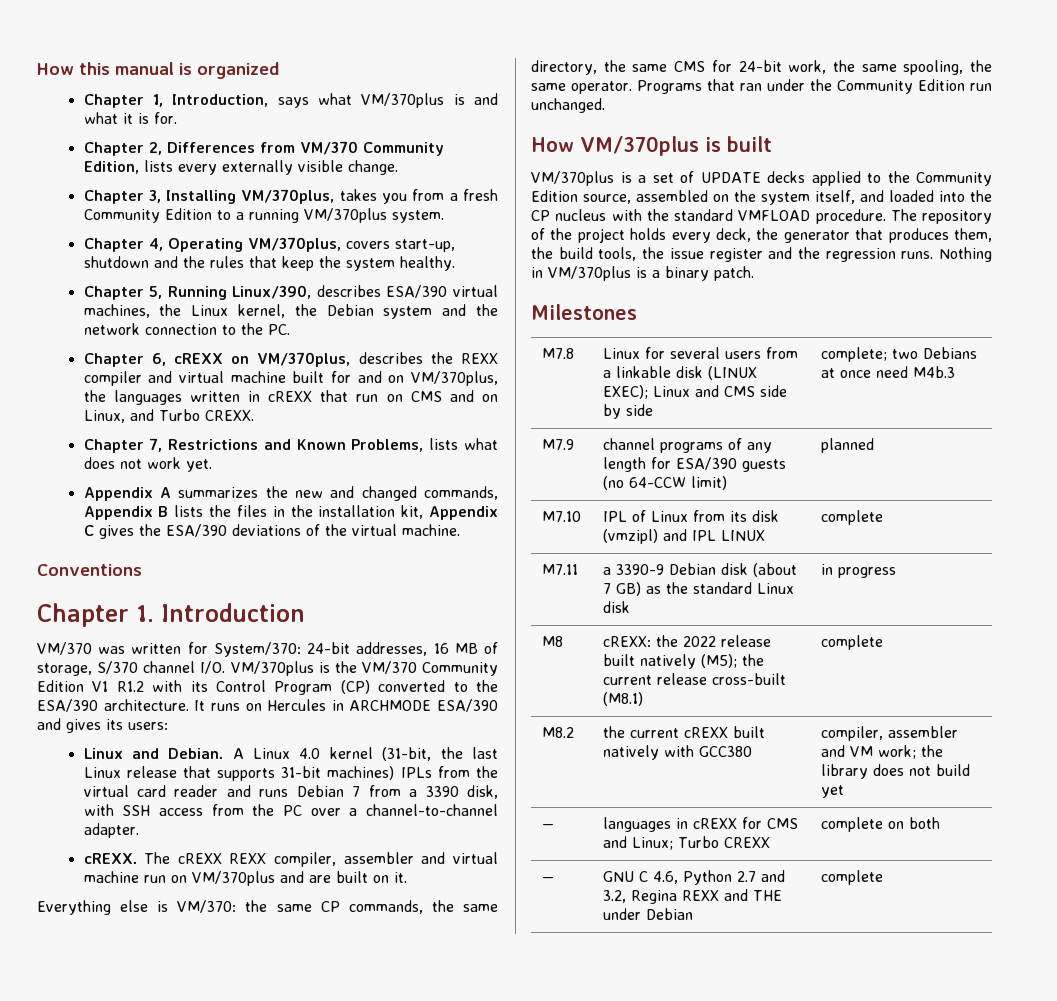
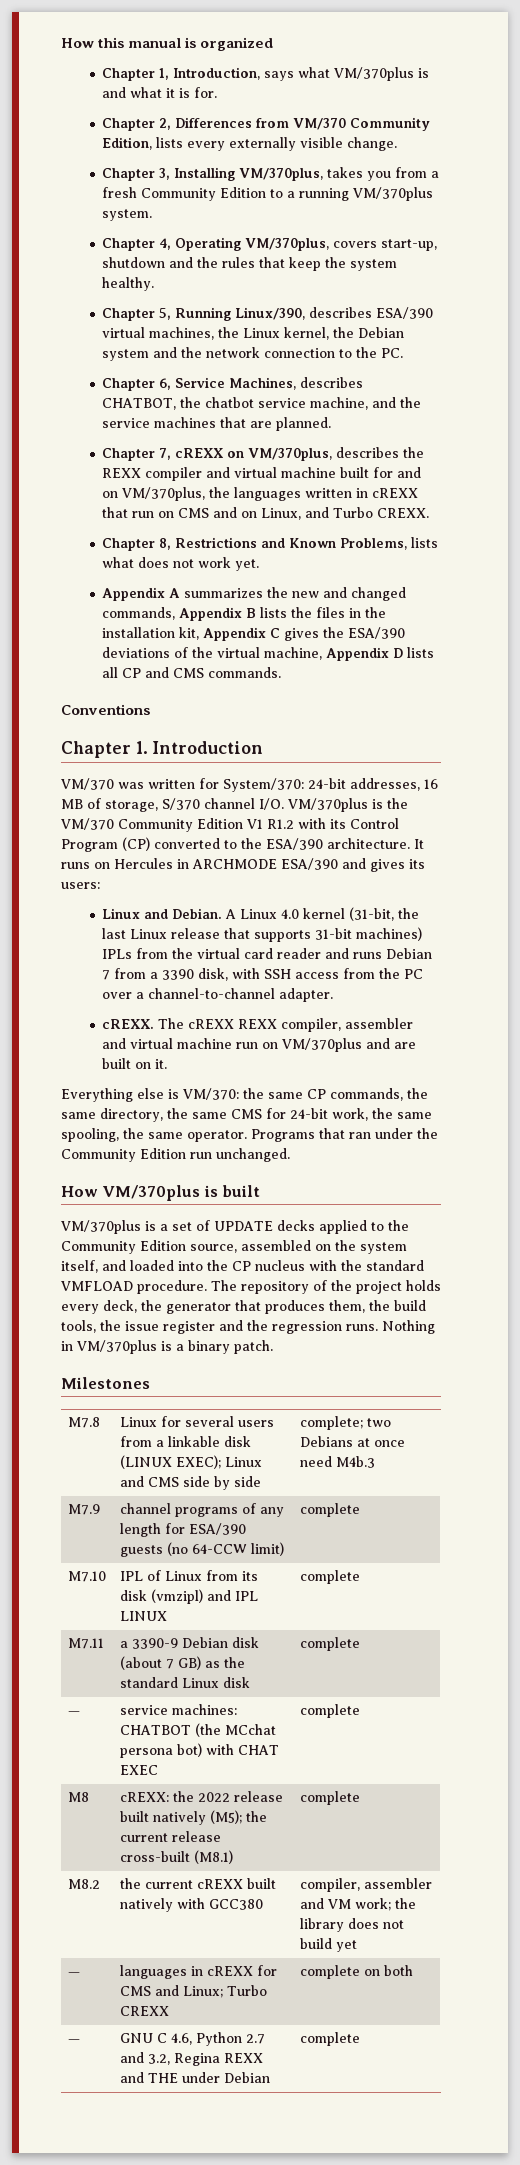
(166, 359) none -> [175,377,364,390] [102,397,422,410] [102,417,332,431] [102,448,172,461] Service Machines, describes CHATBOT, the chatbot service machine, and the service machines that are planned. // Chapter 7,
[149,438,163,452] 7, -> [159,538,172,550] 8,
[401,524,460,536] machine. -> [264,647,435,661] [102,667,282,678] machine, Appendix D lists all CP and CMS commands.
[820,438,874,453] planned -> [299,1503,360,1517] complete
[820,564,896,578] in progress -> [299,1637,360,1651] [67,1711,80,1715] [119,1704,237,1715] [119,1723,276,1737] [119,1743,279,1758] [119,1765,158,1775] [299,1704,360,1718] complete // — | service machines: CHATBOT (the MCchat persona bot) with CHAT EXEC | complete

